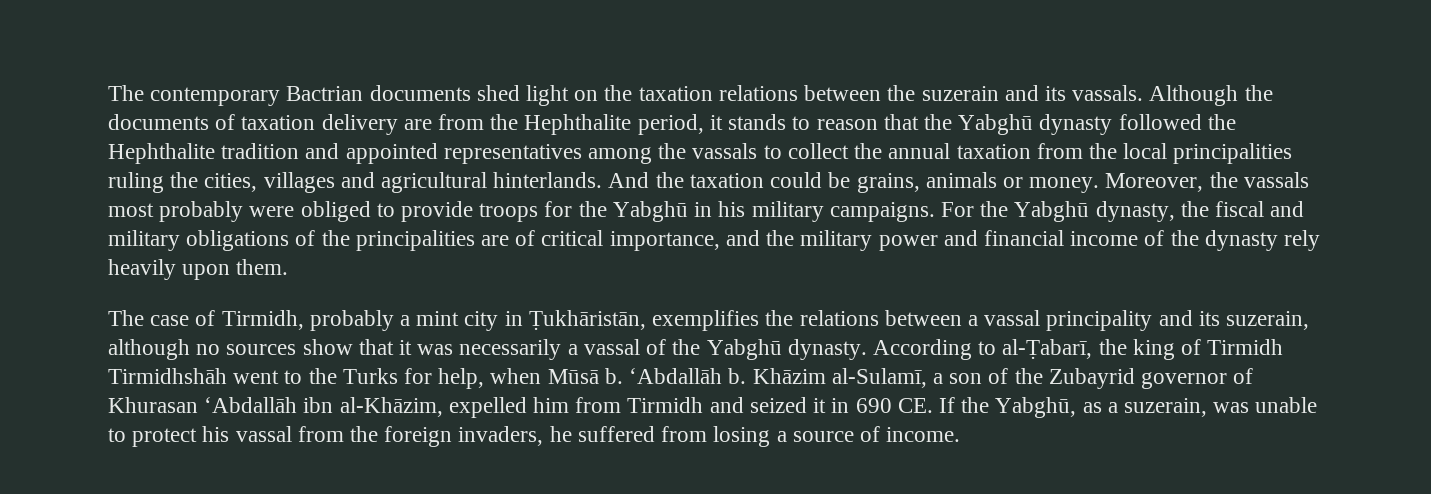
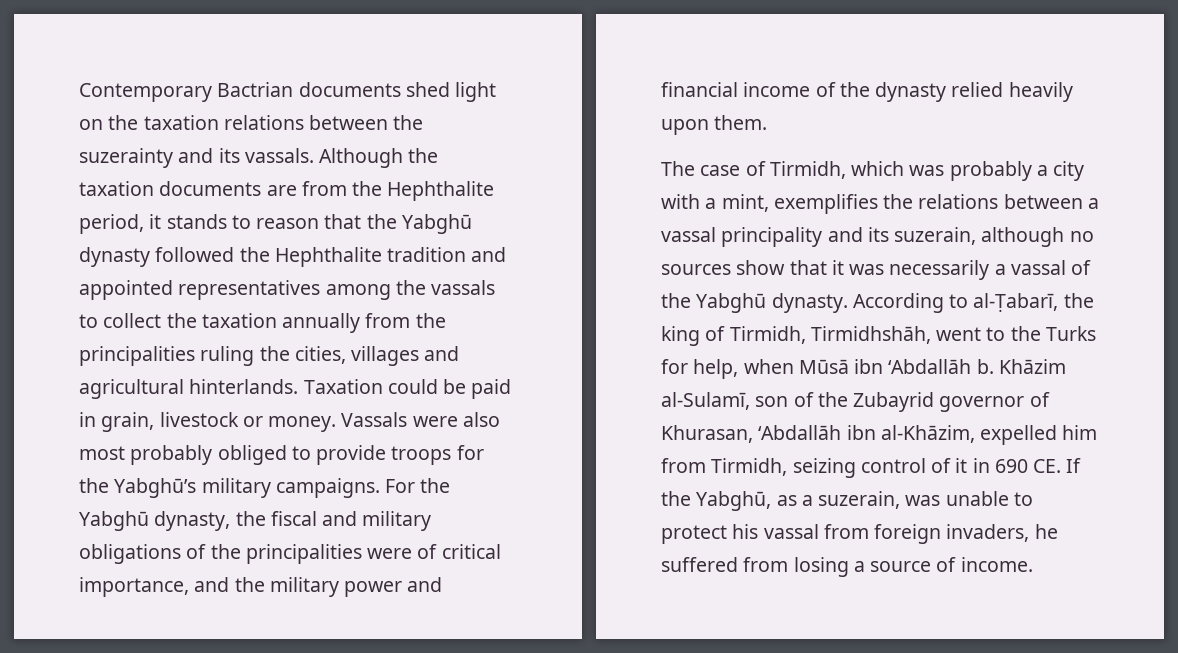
[108,85,281,106] The contemporary -> [79,83,212,102] Contemporary
[921,86,999,101] suzerain -> [79,148,173,168] suzerainty
[108,114,398,135] documents of taxation delivery -> [79,181,262,196] taxation documents
[888,143,1168,159] annual taxation from the local -> [201,313,446,333] taxation annually from the
[608,172,1309,193] And the taxation could be grains, animals or money. Moreover, the vassals -> [303,379,512,399] [79,412,500,432] Taxation could be paid in grain, livestock or money. Vassals were also
[249,206,295,217] were -> (213, 455) none
[612,201,746,222] Yabghū in his -> [114,478,197,498] Yabghū’s
[481,235,510,246] are -> [367,548,413,559] were
[1283,230,1320,251] rely -> [951,82,1004,97] relied
[309,310,646,331] probably a mint city in Ṭukhāristān, -> [851,161,1085,181] [661,194,769,212] which was probably a city with a mint,
[1207,339,1284,355] [108,368,227,384] Tirmidh Tirmidhshāh -> [729,326,931,344] Tirmidh, Tirmidhshāh,
[604,368,623,384] b. -> [854,359,884,374] ibn
[932,373,943,384] a -> (750, 401) none
[108,397,198,413] Khurasan -> [661,425,753,443] Khurasan,
[627,397,807,413] Tirmidh and seized -> [711,458,952,478] Tirmidh, seizing control of
[350,426,379,442] the -> (869, 531) none

